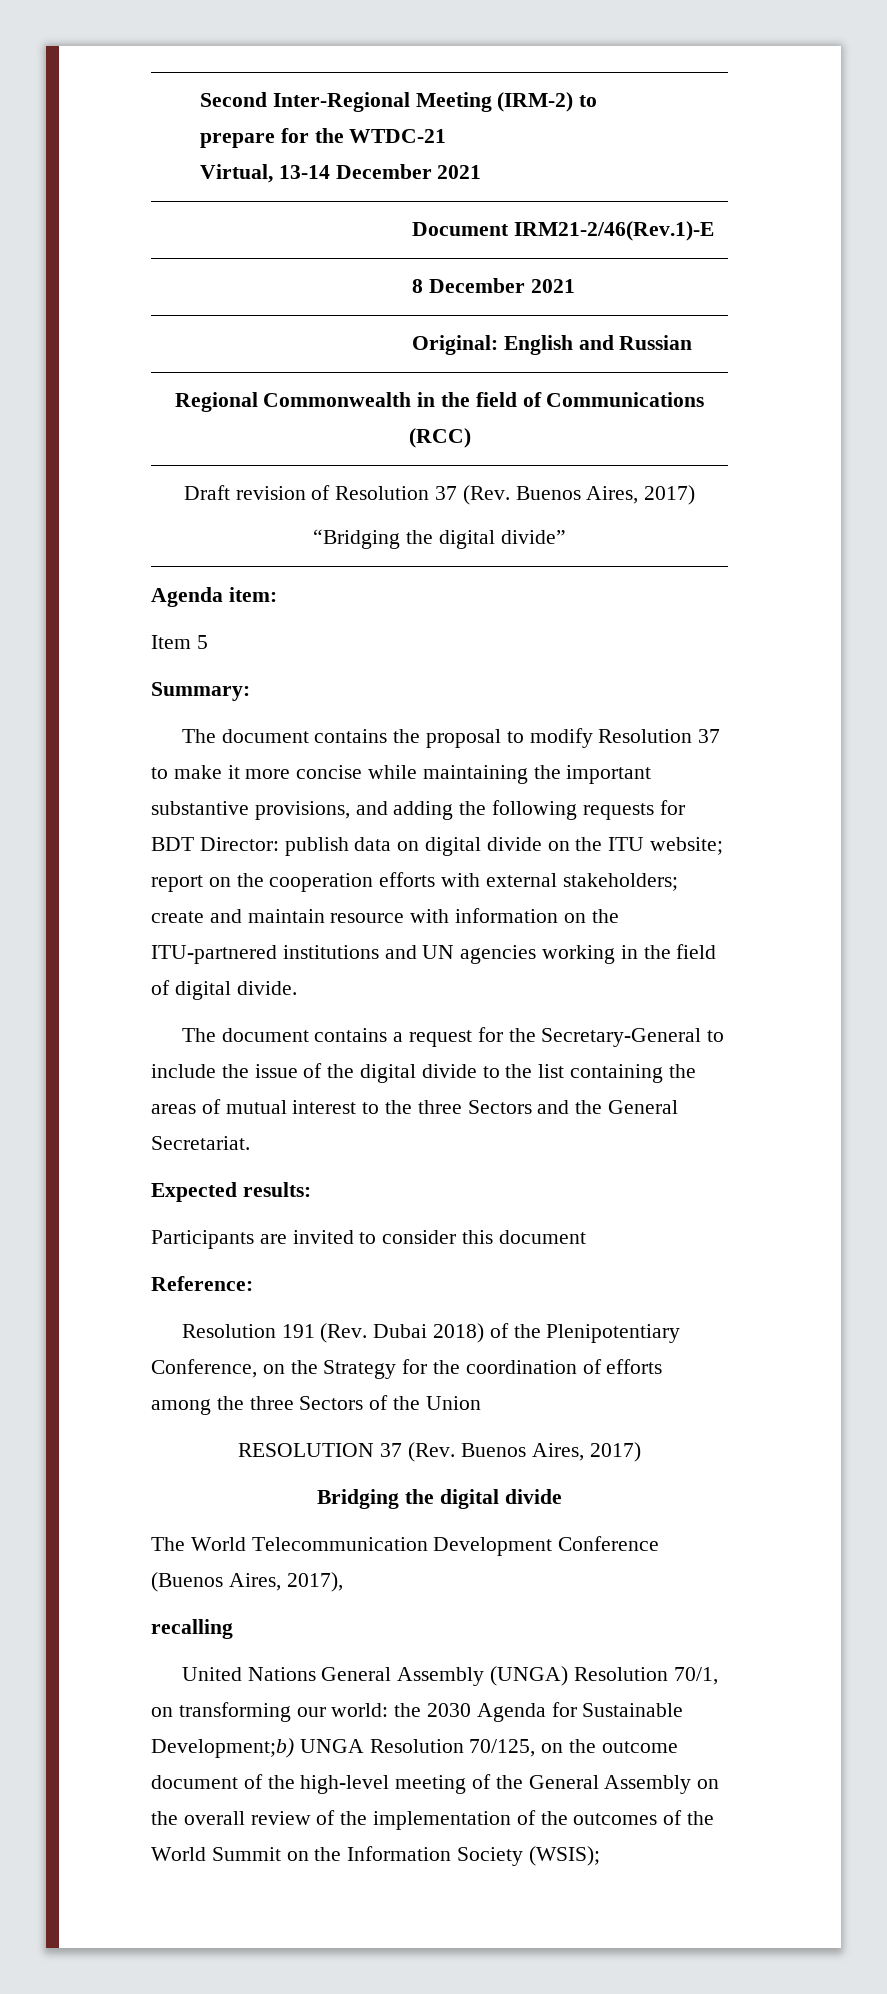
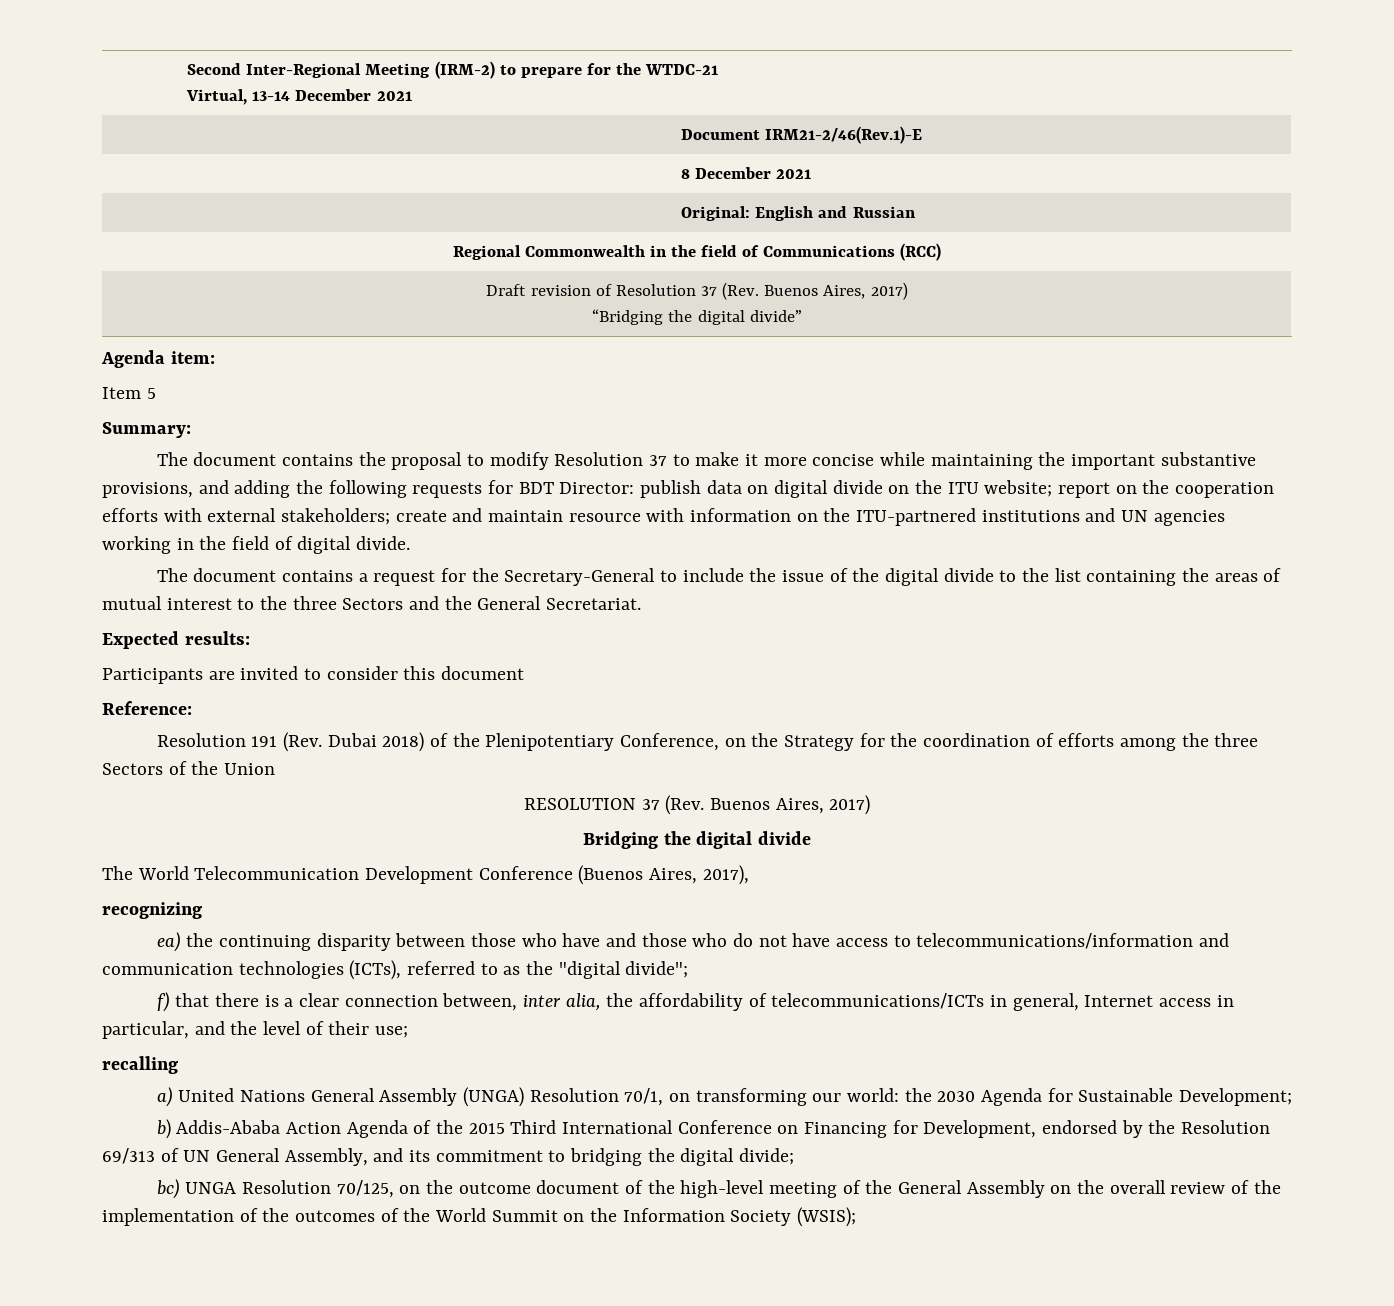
(343, 1582) none -> [102,902,202,919] [156,932,1229,952] [102,960,689,980] [156,992,1234,1012] [102,1021,409,1039] // recognizing // ea) the continuing disparity between those who have and those who do not have access to telecommunications/information and communication technologies (ICTs), referred to as the "digital divide"; // f) that there is a clear connection between, inter alia, the affordability of telecommunications/ICTs in general, Internet access in particular, and the level of their use;
(233, 1629) none -> [156,1087,173,1107] a)
[151,1738,294,1758] Development;b) -> [1178,1088,1292,1106] [156,1119,1270,1139] [102,1148,795,1166] [156,1179,180,1199] Development; // b) Addis-Ababa Action Agenda of the 2015 Third International Conference on Financing for Development, endorsed by the Resolution 69/313 of UN General Assembly, and its commitment to bridging the digital divide; // bc)

